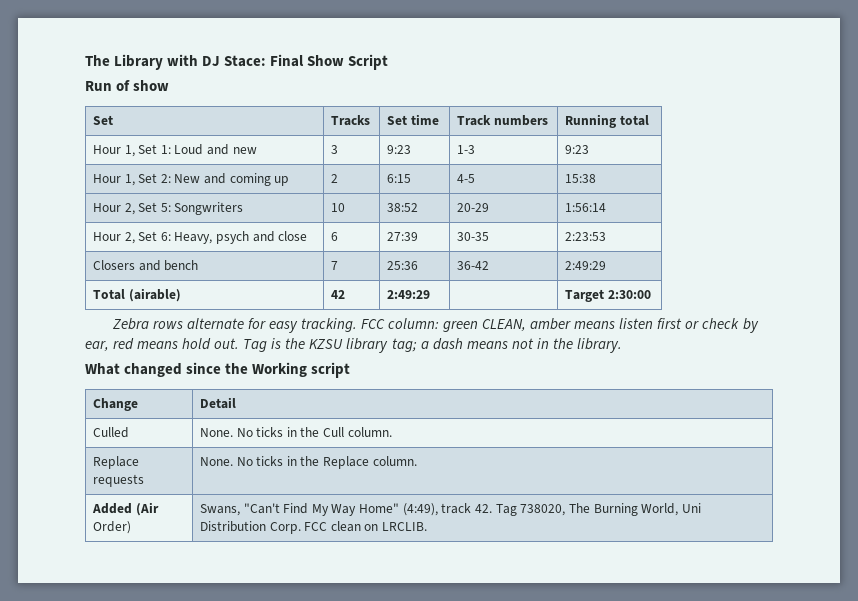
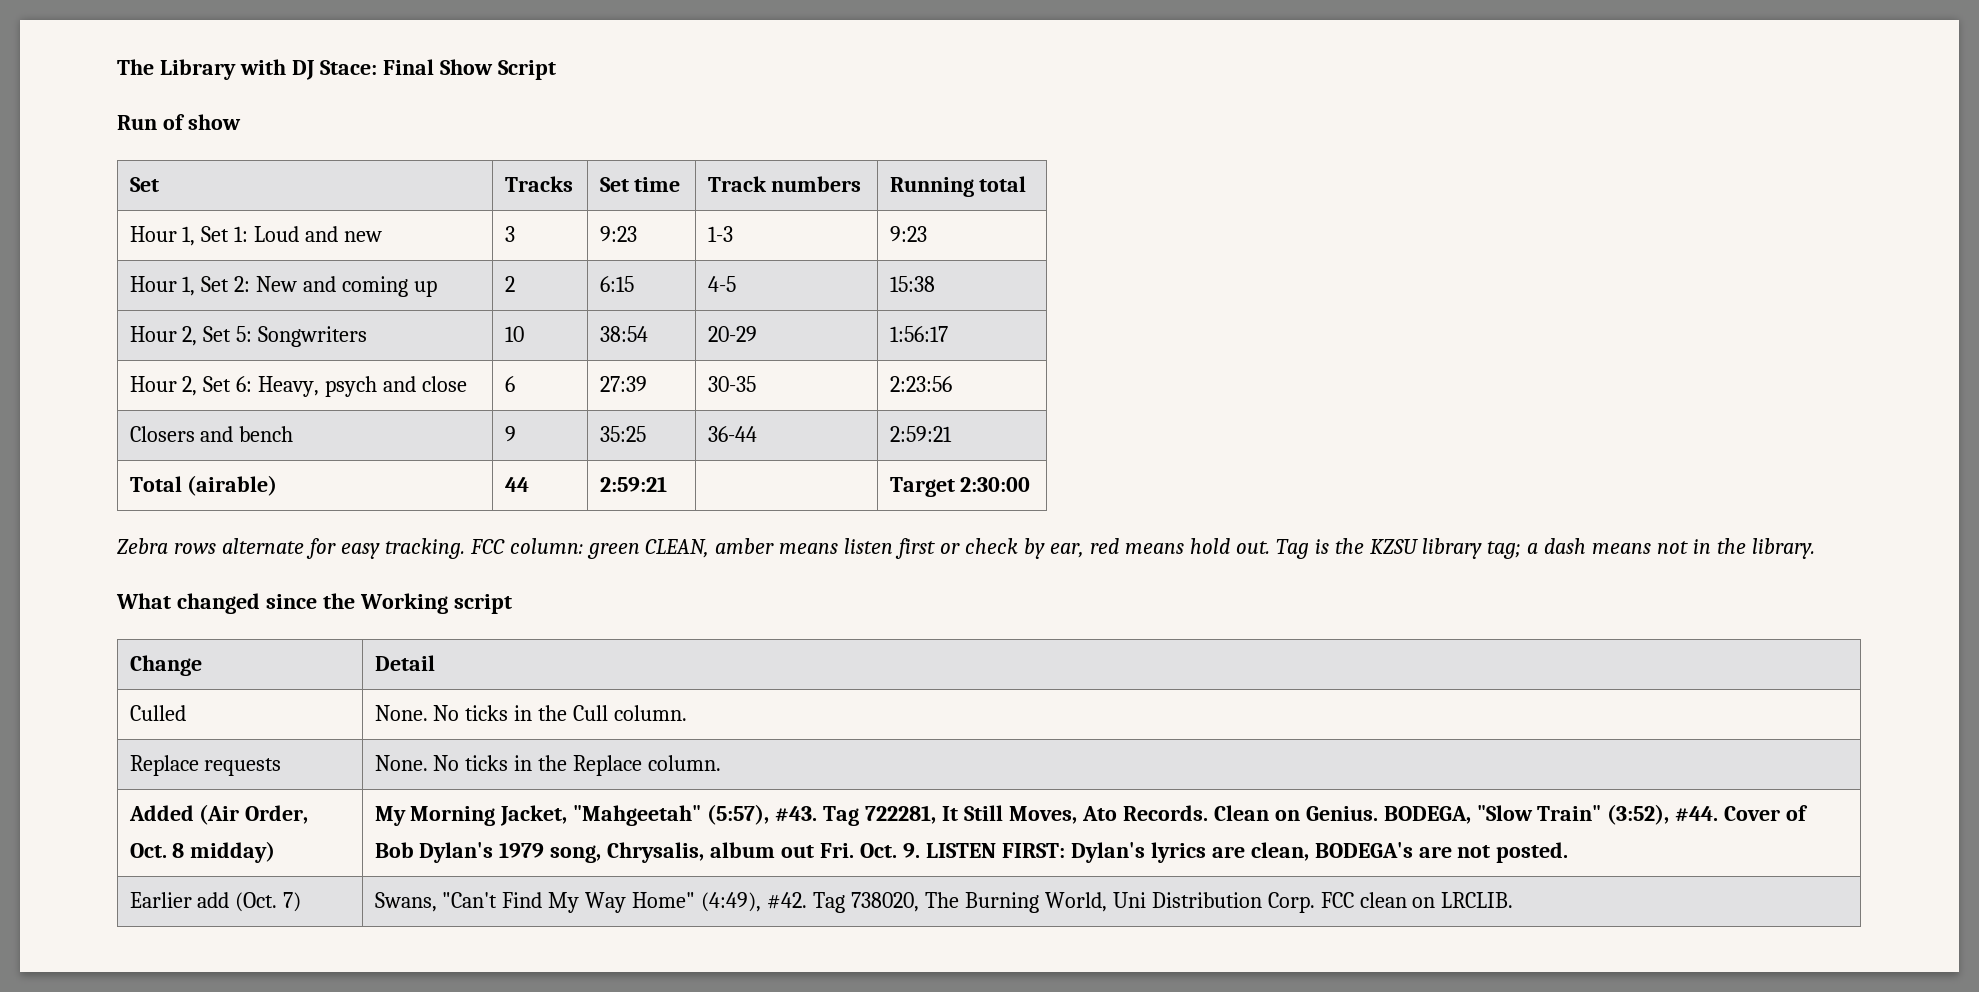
[386,203,418,212] 38:52 -> [599,326,648,342] 38:54
[564,203,606,212] 1:56:14 -> [889,326,948,342] 1:56:17
[564,232,606,241] 2:23:53 -> [889,376,952,392] 2:23:56
[330,261,338,270] [386,261,418,270] [456,261,489,270] [564,261,606,270] 7 | 25:36 | 36-42 | 2:49:29 -> [504,426,516,442] [599,426,646,442] [707,426,757,442] [889,426,952,442] 9 | 35:25 | 36-44 | 2:59:21
[330,290,345,299] [386,290,430,299] 42 | 2:49:29 -> [504,477,529,492] [599,476,667,492] 44 | 2:59:21
[92,521,131,534] Order) -> [245,805,309,824] [129,841,276,863] [374,804,1809,826] [374,842,1569,863] [129,892,302,912] Order, Oct. 8 midday) | My Morning Jacket, "Mahgeetah" (5:57), #43. Tag 722281, It Still Moves, Ato Records. Clean on Genius. BODEGA, "Slow Train" (3:52), #44. Cover of Bob Dylan's 1979 song, Chrysalis, album out Fri. Oct. 9. LISTEN FIRST: Dylan's lyrics are clean, BODEGA's are not posted. // Earlier add (Oct. 7)
[441,503,493,514] track 42. -> [767,892,808,909] #42.

